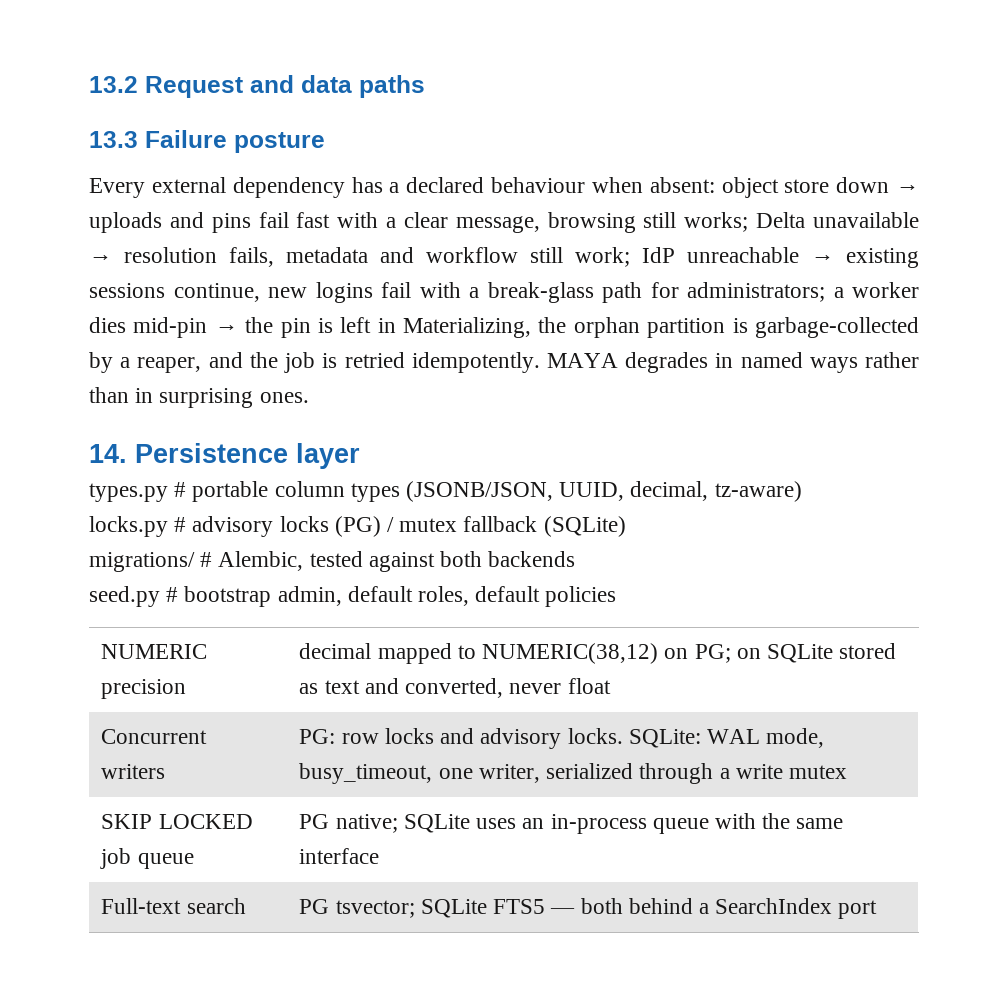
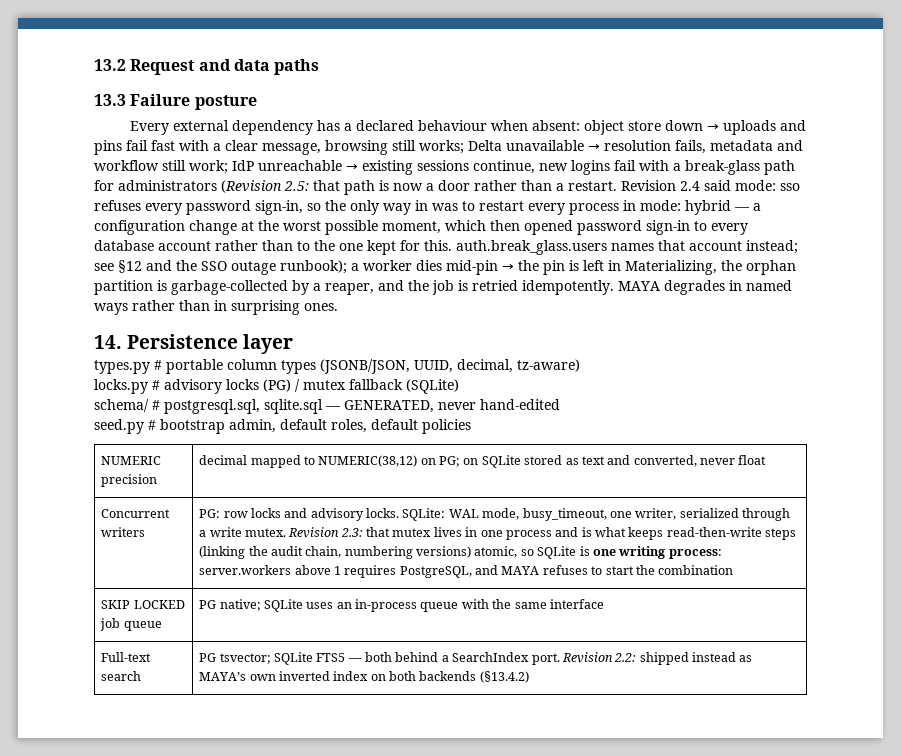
[687,282,825,302] administrators; -> [118,180,800,195] [94,200,761,215] [94,220,748,235] [94,240,798,255] [94,260,347,275] administrators (Revision 2.5: that path is now a door rather than a restart. Revision 2.4 said mode: sso refuses every password sign-in, so the only way in was to restart every process in mode: hybrid — a configuration change at the worst possible moment, which then opened password sign-in to every database account rather than to the one kept for this. auth.break_glass.users names that account instead; see §12 and the SSO outage runbook);
[89,551,576,572] migrations/ # Alembic, tested against both backends -> [94,399,560,414] schema/ # postgresql.sql, sqlite.sql — GENERATED, never hand-edited
[788,765,847,779] mutex -> [244,527,797,540] [199,546,722,559] [199,565,734,578] mutex. Revision 2.3: that mutex lives in one process and is what keeps read-then-write steps (linking the audit chain, numbering versions) atomic, so SQLite is one writing process: server.workers above 1 requires PostgreSQL, and MAYA refuses to start the combination
[838,900,878,919] port -> [531,652,753,665] [199,671,529,683] port. Revision 2.2: shipped instead as MAYA’s own inverted index on both backends (§13.4.2)

